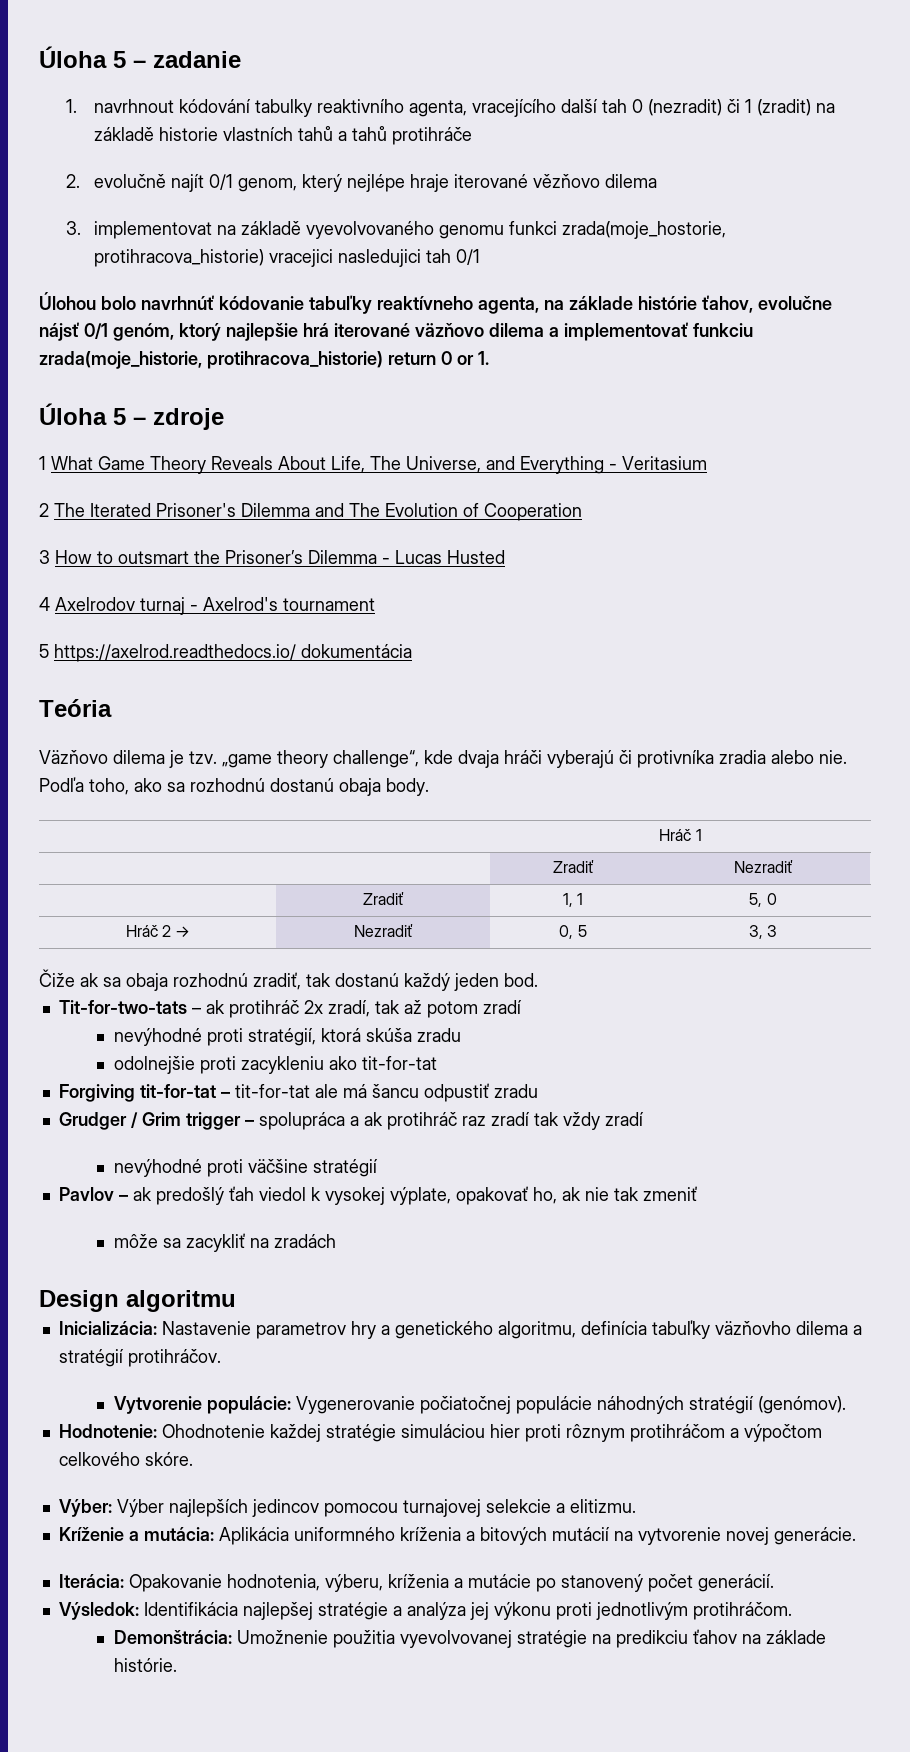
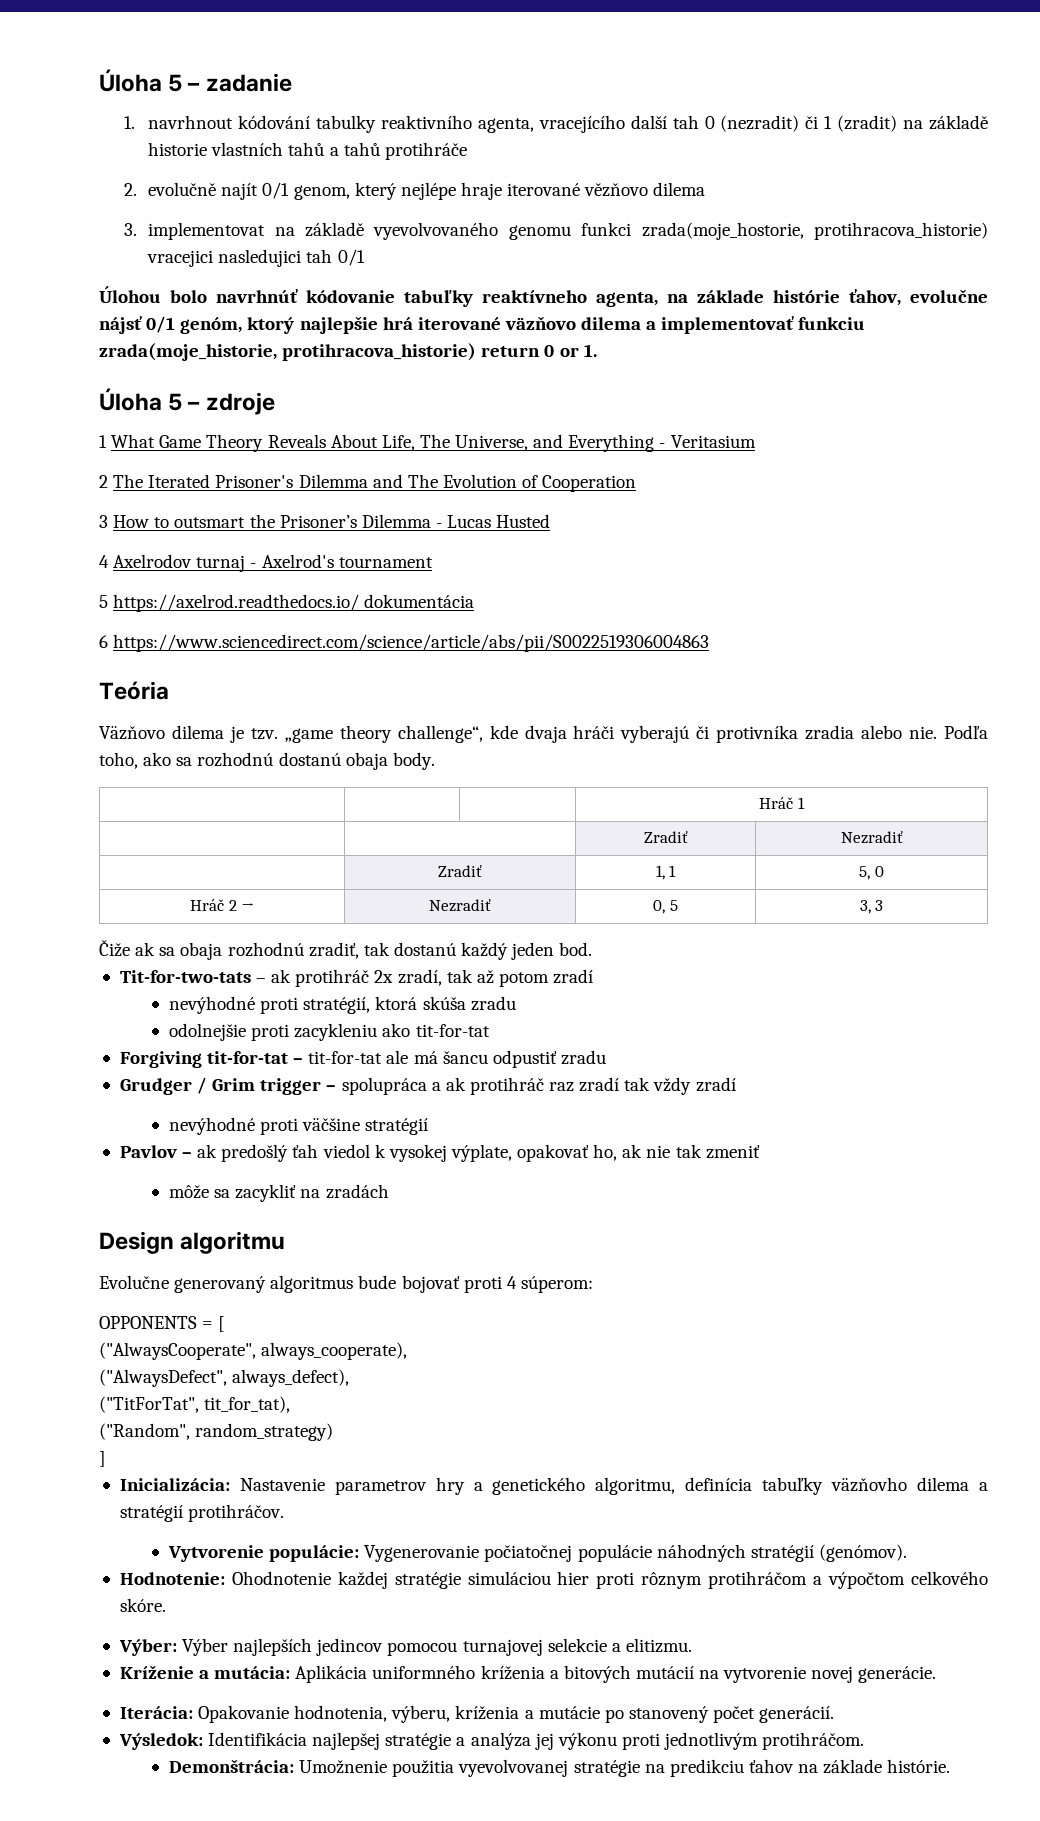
(412, 651) none -> [99,634,710,652] // 6 https://www.sciencedirect.com/science/article/abs/pii/S0022519306004863
(236, 1301) none -> [99,1275,593,1293] [99,1316,226,1332] [99,1342,408,1360] [99,1369,350,1387] [99,1396,291,1413] [99,1423,334,1441] [99,1451,106,1467] // Evolučne generovaný algoritmus bude bojovať proti 4 súperom: // OPPONENTS = [ // ("AlwaysCooperate", always_cooperate), // ("AlwaysDefect", always_defect), // ("TitForTat", tit_for_tat), // ("Random", random_strategy) // ]

